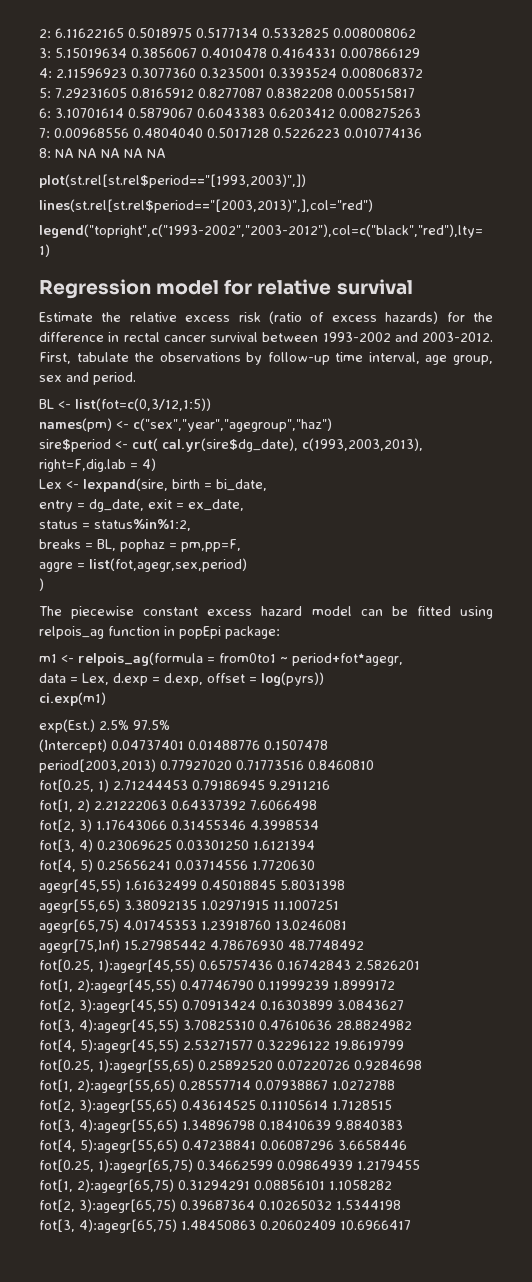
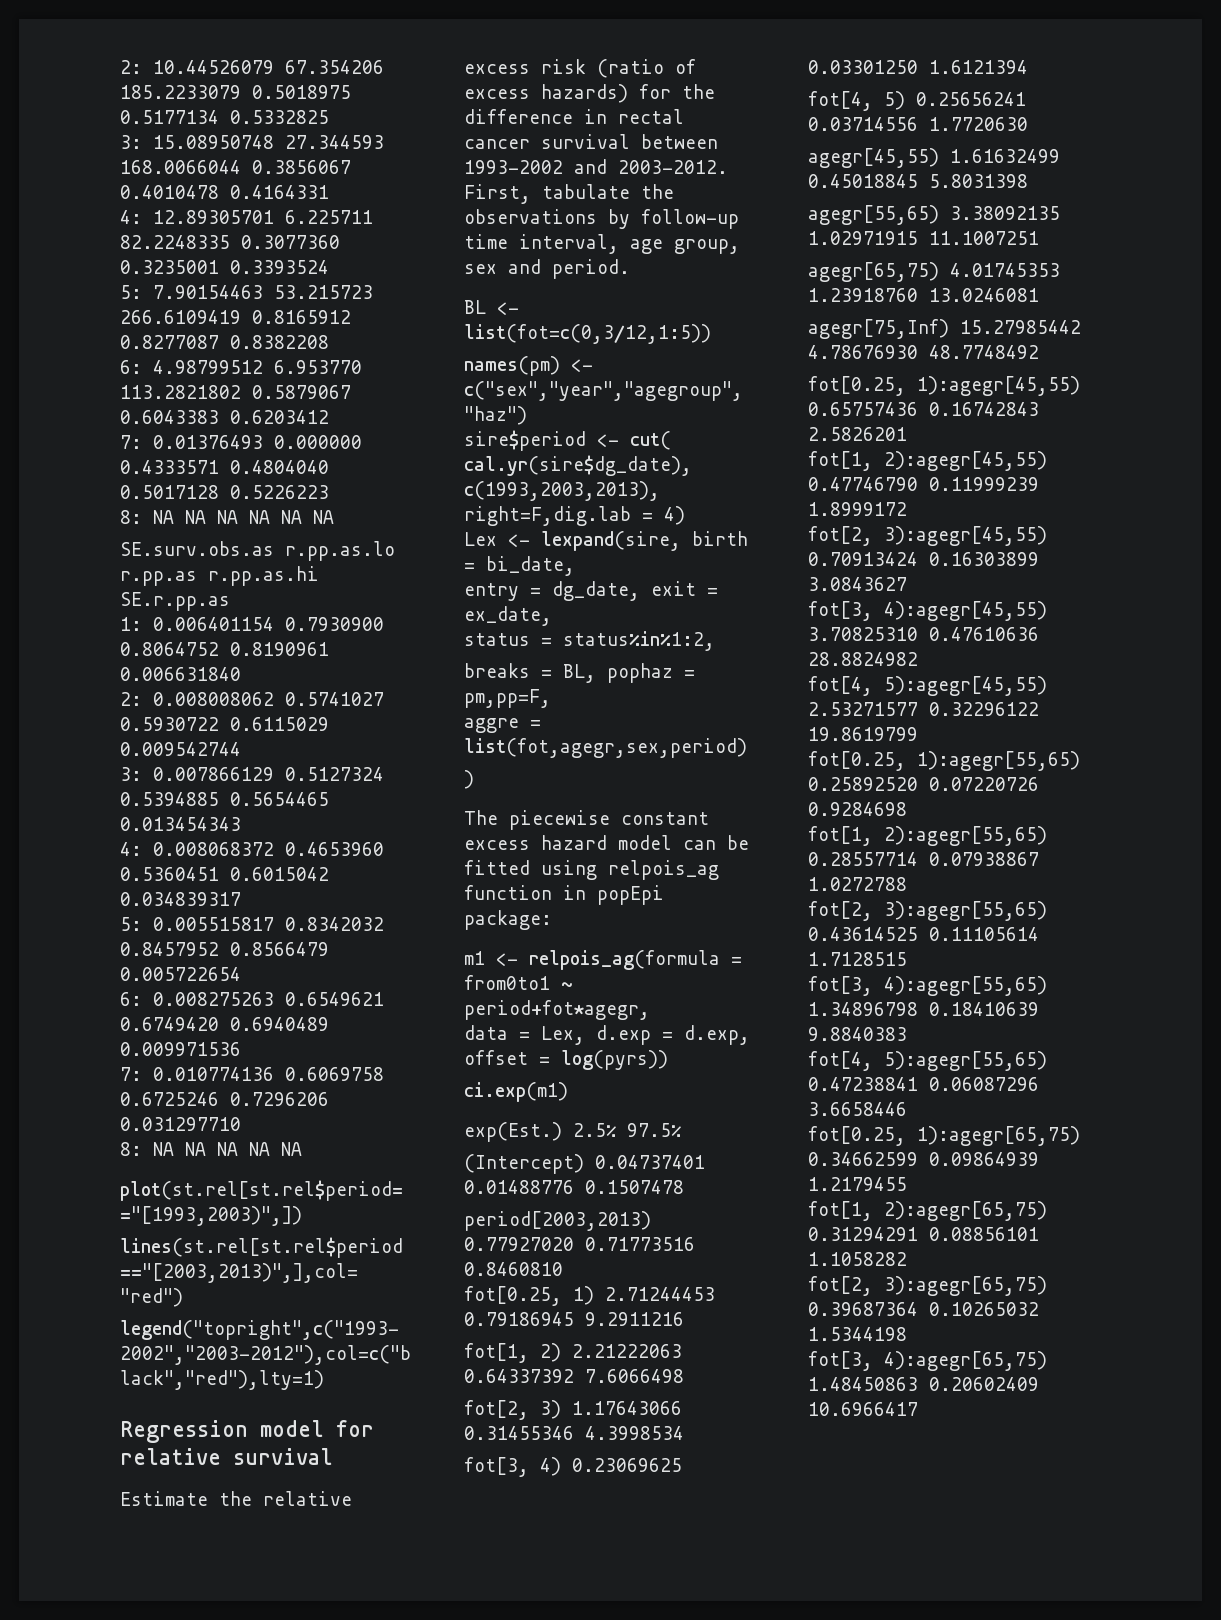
[39,28,124,38] 2: 6.11622165 -> [120,60,384,74] [120,85,241,99] 2: 10.44526079 67.354206 185.2233079
[333,28,416,38] [39,48,127,58] 0.008008062 // 3: 5.15019634 -> [120,135,384,149] [120,160,241,174] // 3: 15.08950748 27.344593 168.0066044
[340,48,420,58] [39,68,127,78] 0.007866129 // 4: 2.11596923 -> [120,210,373,224] [120,235,230,249] // 4: 12.89305701 6.225711 82.2248335
[341,68,423,78] [39,88,127,98] 0.008068372 // 5: 7.29231605 -> [120,285,373,299] [120,310,241,324] // 5: 7.90154463 53.215723 266.6109419
[337,88,415,98] [39,108,124,118] 0.005515817 // 6: 3.10701614 -> [120,360,362,374] [120,385,241,399] // 6: 4.98799512 6.953770 113.2821802
[339,108,421,118] [39,128,129,138] 0.008275263 // 7: 0.00968556 -> [120,435,362,449] [120,460,219,474] // 7: 0.01376493 0.000000 0.4333571
[344,128,422,138] 0.010774136 -> [120,510,334,524] [120,541,395,561] [120,566,319,586] [120,592,230,611] [120,617,384,631] [120,642,329,656] [120,667,241,681] [120,692,384,706] [120,717,329,731] [120,742,241,756] [120,767,384,781] [120,792,329,806] [120,817,241,831] [120,842,384,856] [120,867,329,881] [120,892,241,906] [120,917,384,931] [120,942,329,956] [120,967,241,981] [120,992,384,1006] [120,1017,329,1031] [120,1042,241,1056] [120,1067,384,1081] [120,1092,329,1106] [120,1117,241,1131] // 8: NA NA NA NA NA NA // SE.surv.obs.as r.pp.as.lo r.pp.as r.pp.as.hi SE.r.pp.as // 1: 0.006401154 0.7930900 0.8064752 0.8190961 0.006631840 // 2: 0.008008062 0.5741027 0.5930722 0.6115029 0.009542744 // 3: 0.007866129 0.5127324 0.5394885 0.5654465 0.013454343 // 4: 0.008068372 0.4653960 0.5360451 0.6015042 0.034839317 // 5: 0.005515817 0.8342032 0.8457952 0.8566479 0.005722654 // 6: 0.008275263 0.6549621 0.6749420 0.6940489 0.009971536 // 7: 0.010774136 0.6069758 0.6725246 0.7296206 0.031297710

